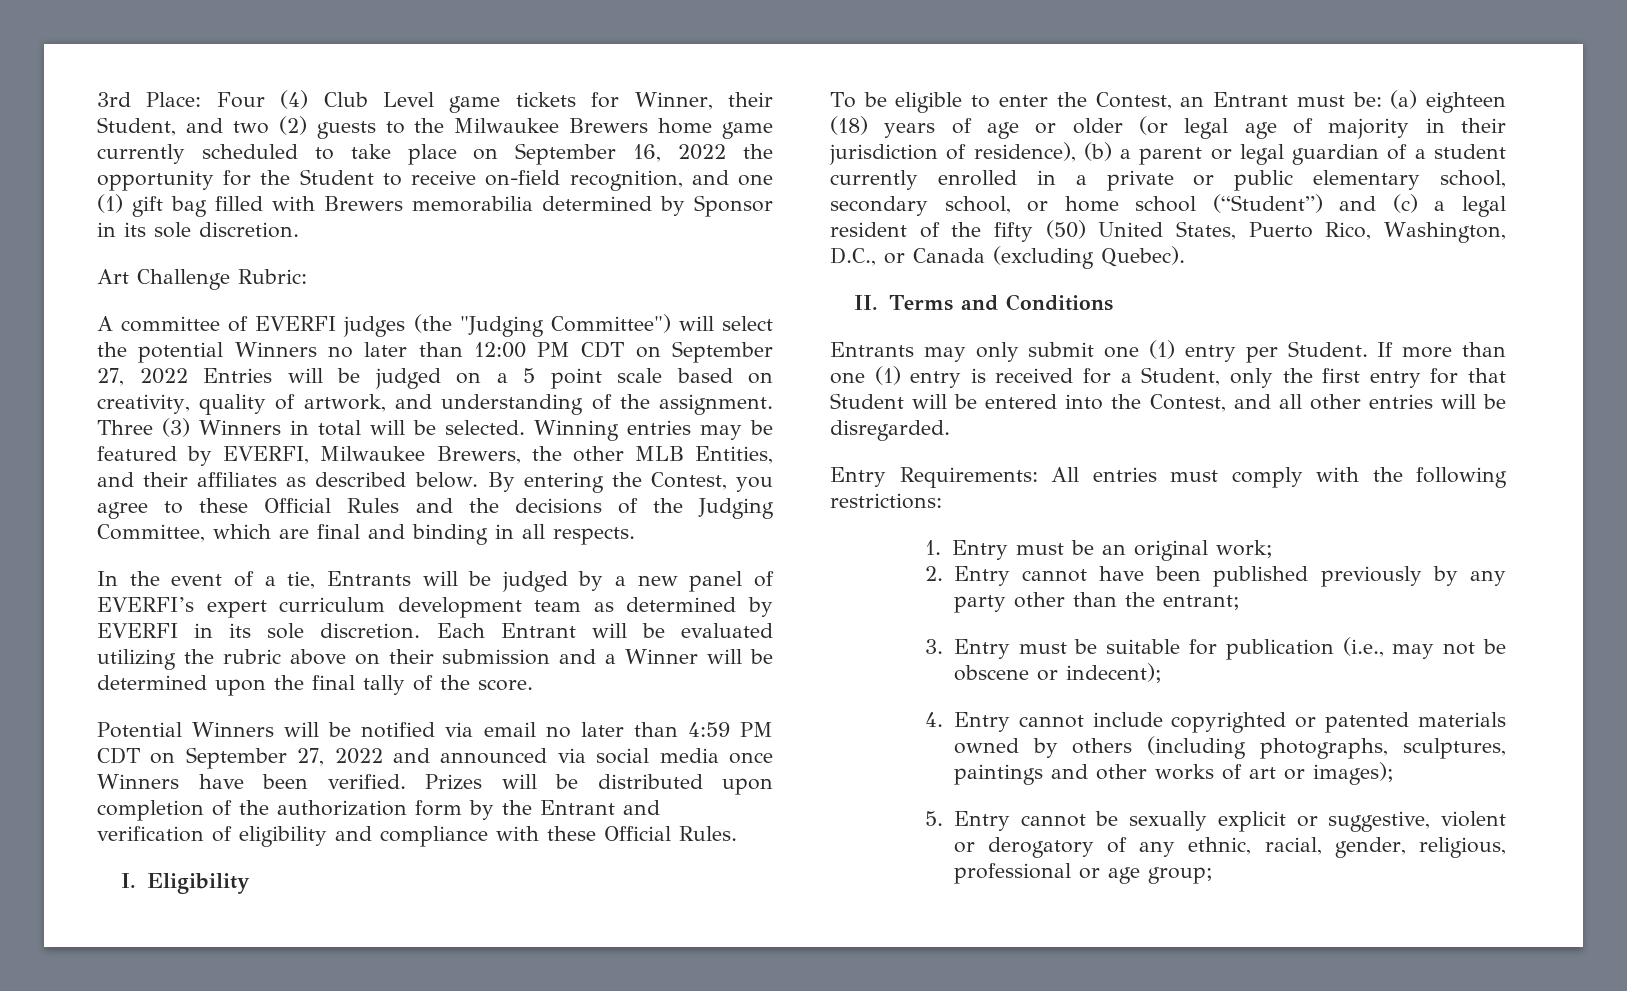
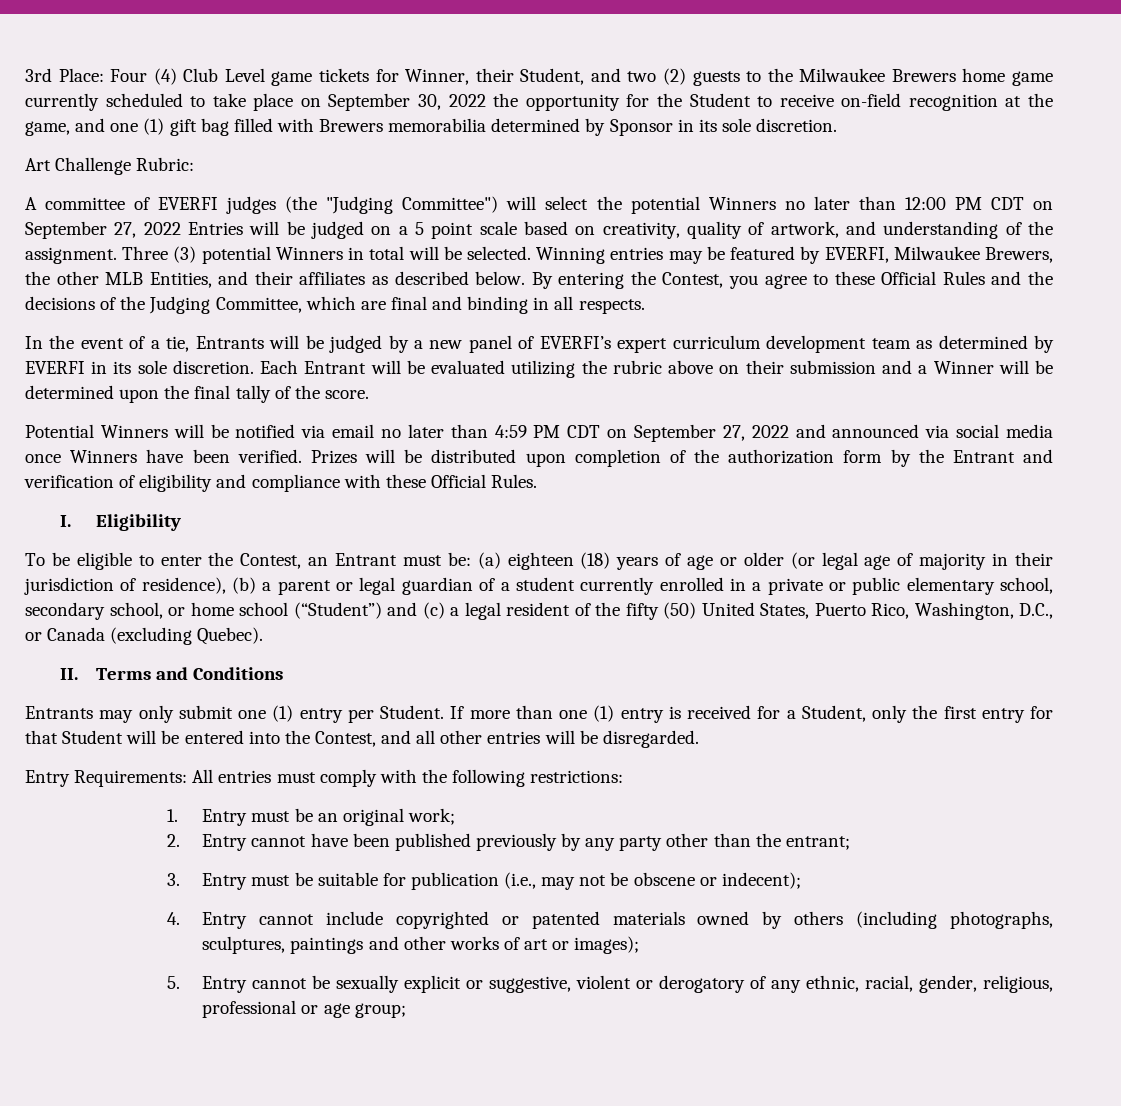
[633,144,662,162] 16, -> [418,94,442,110] 30,
[569,170,683,191] recognition, -> [908,93,1053,111] [25,121,70,136] recognition at the game,
(190, 427) none -> [201,246,271,264] potential

